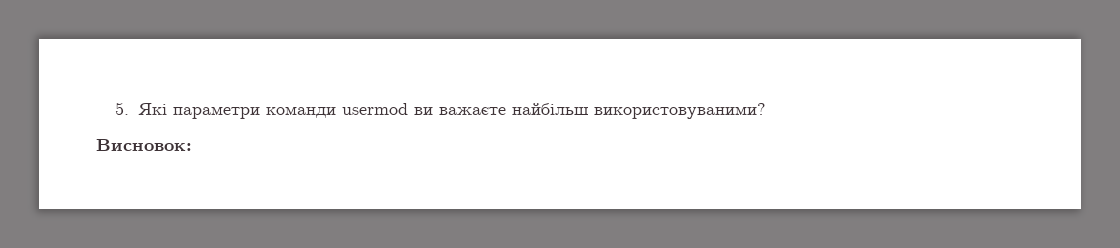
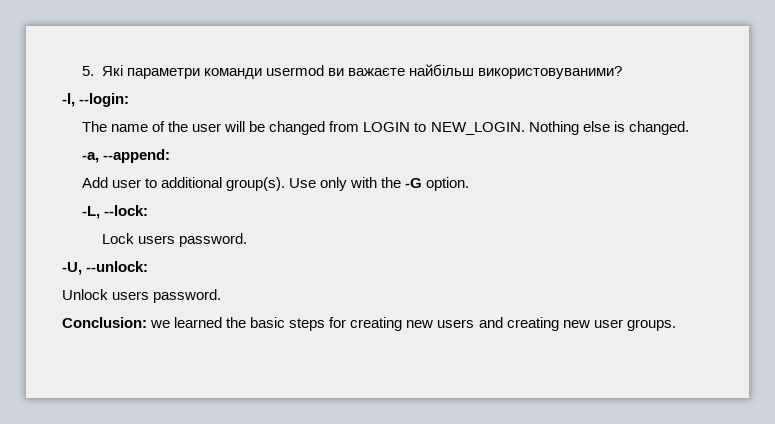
[96,139,192,151] Висновок: -> [62,93,130,107] [81,121,689,135] [81,149,170,163] [81,177,470,191] [81,205,148,219] [101,233,247,247] [62,261,149,275] [62,289,222,303] [62,317,676,331] -l, --login: // The name of the user will be changed from LOGIN to NEW_LOGIN. Nothing else is changed. // -a, --append: // Add user to additional group(s). Use only with the -G option. // -L, --lock: // Lock users password. // -U, --unlock: // Unlock users password. // Conclusion: we learned the basic steps for creating new users and creating new user groups.

